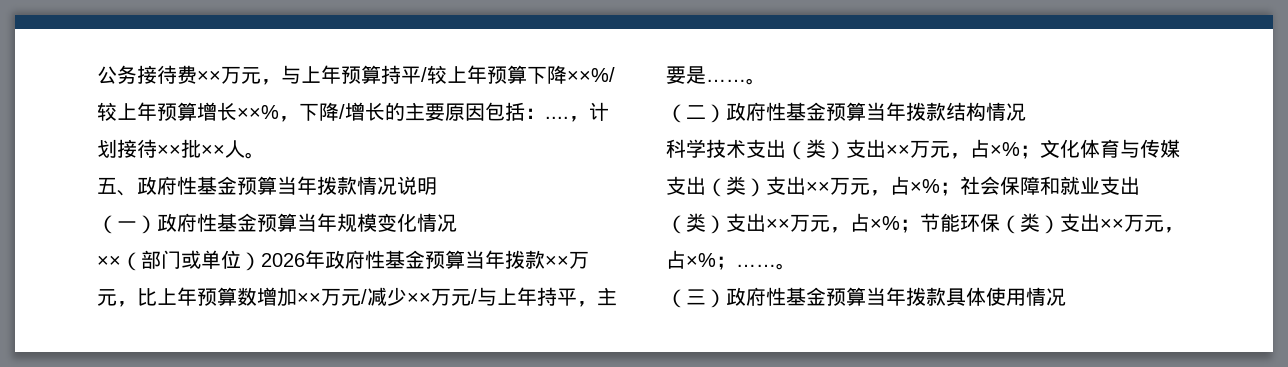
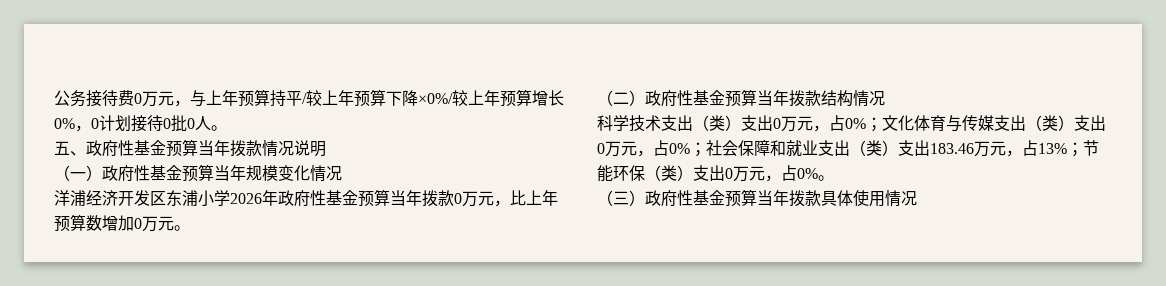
[197,70,221,82] ×× -> [134,93,142,104] 0
[567,67,615,82] ××%/ -> [418,93,453,104] ×0%/
[237,102,609,122] [97,139,225,158] ××%，下降/增长的主要原因包括：....，计划接待××批×× -> [54,115,195,132] 0%，0计划接待0批0
[97,250,261,271] ××（部门或单位） -> [54,190,230,207] 洋浦经济开发区东浦小学
[545,255,569,267] ×× -> [454,193,462,204] 0
[297,287,617,307] [666,66,746,84] ××万元/减少××万元/与上年持平，主要是…… -> [134,216,174,232] 0万元
[886,139,1020,159] ××万元，占×% -> [773,115,866,132] 0万元，占0%
[806,176,940,196] ××万元，占×% -> [597,140,690,157] 0万元，占0%
[766,213,900,233] ××万元，占×% -> [930,140,1067,157] 183.46万元，占13%
[1100,214,1184,233] [666,250,776,270] ××万元，占×%；…… -> [725,165,818,182] 0万元，占0%

